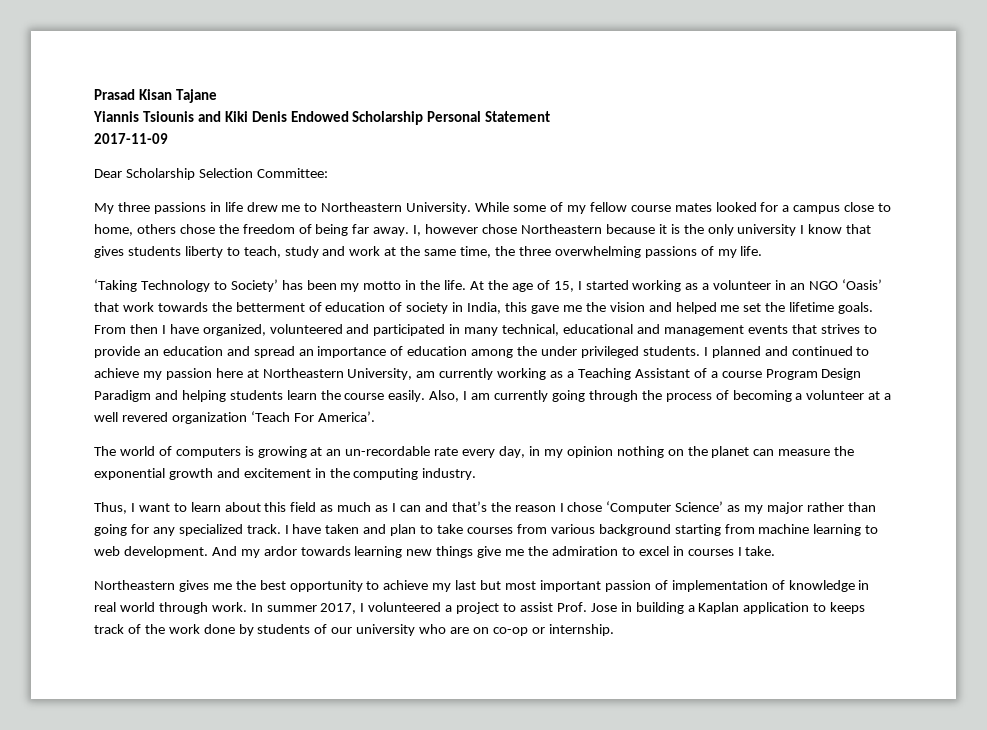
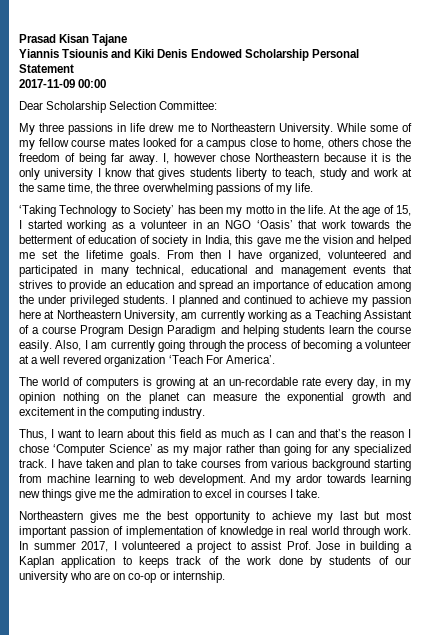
(168, 138) none -> [78,79,107,88] 00:00

